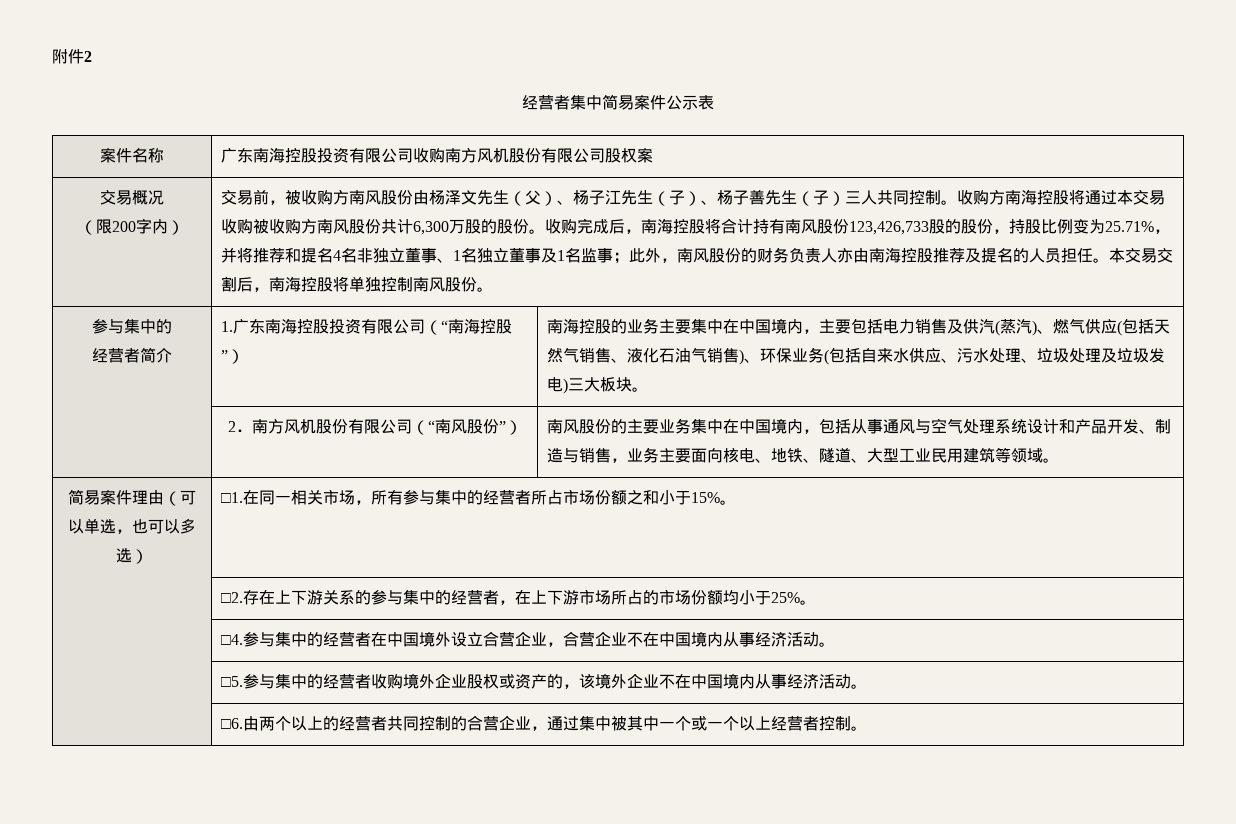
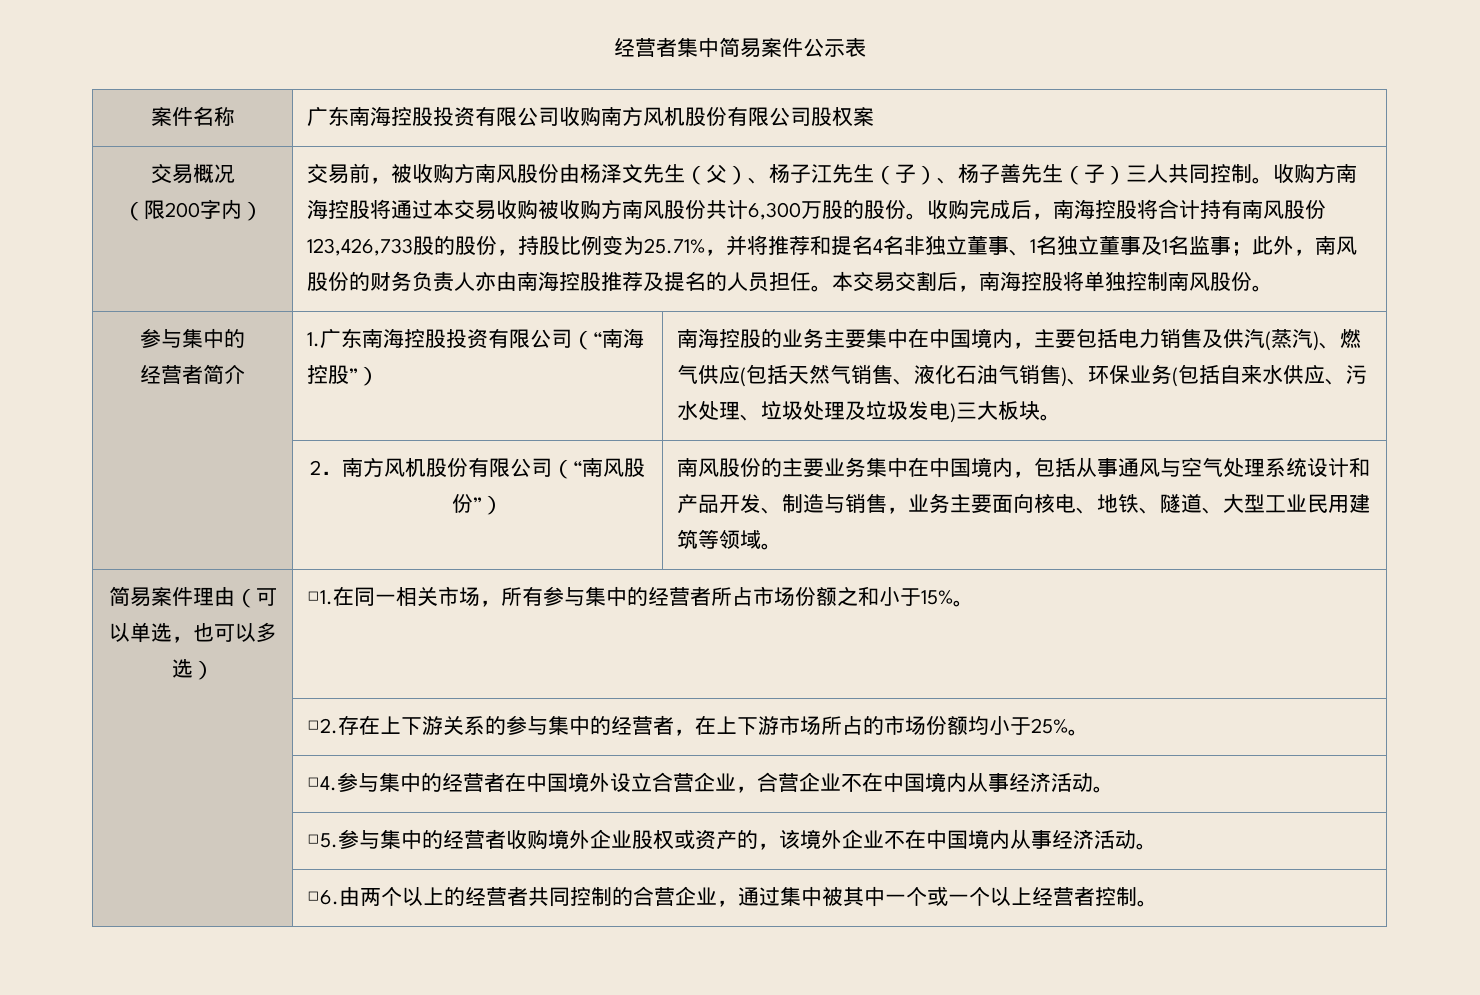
[52,49,92,64] 附件2 // -> (614, 47) none

